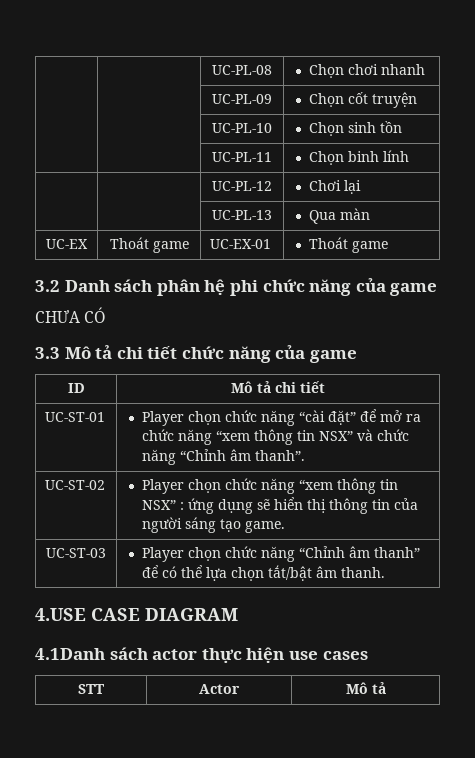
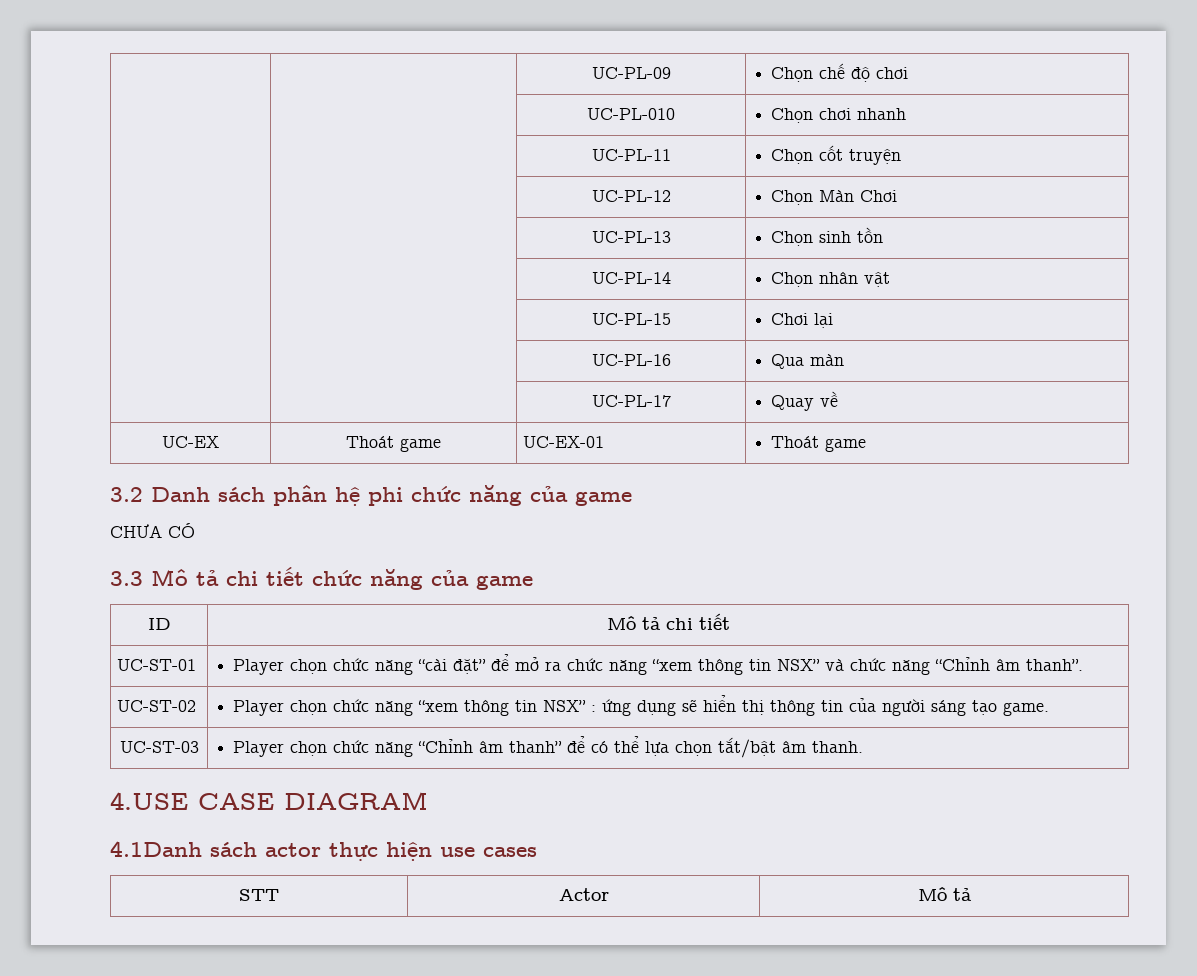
[212,65,272,75] | | UC-PL-08 -> [591,67,671,79] [771,63,909,82] [587,108,675,120] | | UC-PL-09 | Chọn chế độ chơi // | | UC-PL-010
[212,94,272,104] UC-PL-09 -> [591,149,671,161] UC-PL-11
[212,123,272,133] UC-PL-10 -> [591,190,671,202] [771,190,898,205] [591,231,671,243] UC-PL-12 | Chọn Màn Chơi // | | UC-PL-13
[212,152,272,162] [308,150,409,165] [212,181,272,191] UC-PL-11 | Chọn binh lính // | | UC-PL-12 -> [591,272,671,284] [771,271,891,287] [591,313,671,325] UC-PL-14 | Chọn nhân vật // | | UC-PL-15
[212,210,272,220] UC-PL-13 -> [591,354,671,366] UC-PL-16
(370, 214) none -> [591,395,671,407] [771,391,839,411] // | | UC-PL-17 | Quay về

